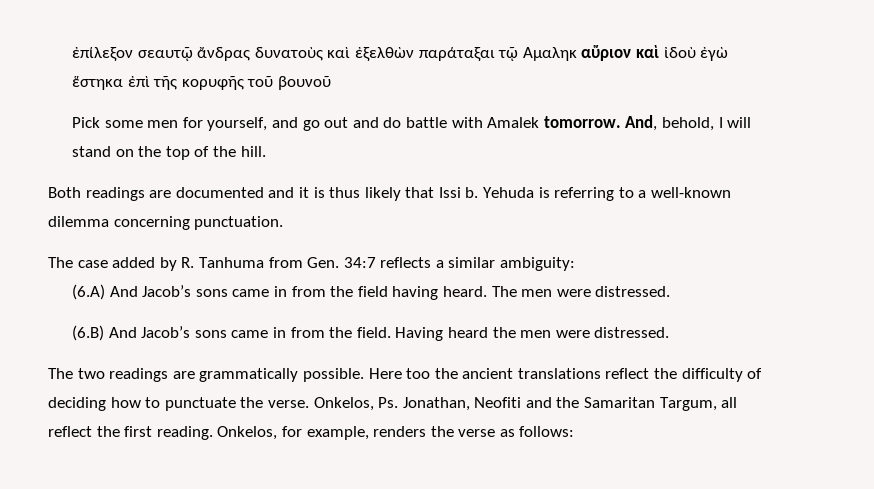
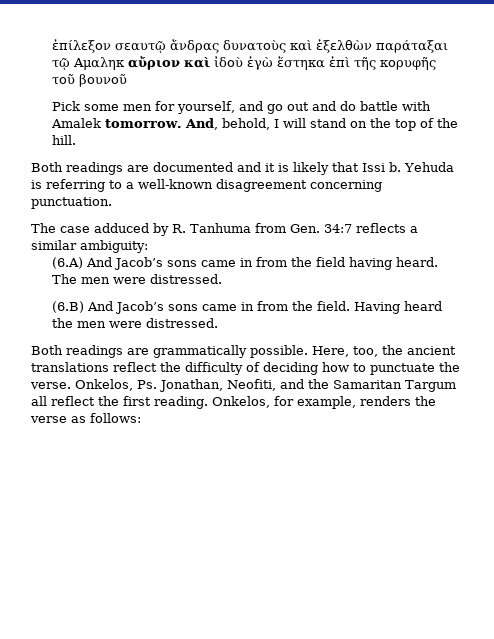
[329,187,361,198] thus -> (289, 167) none
[48,216,109,227] dilemma -> [216,179,307,192] disagreement
[112,257,156,268] added -> [94,223,149,233] adduced
[48,368,105,379] The two -> [31,345,63,355] Both
[368,368,431,379] Here too -> [312,346,378,357] Here, too,
[474,397,522,408] Neofiti -> [227,379,276,391] Neofiti,
[659,397,717,411] Targum, -> [405,380,456,392] Targum

